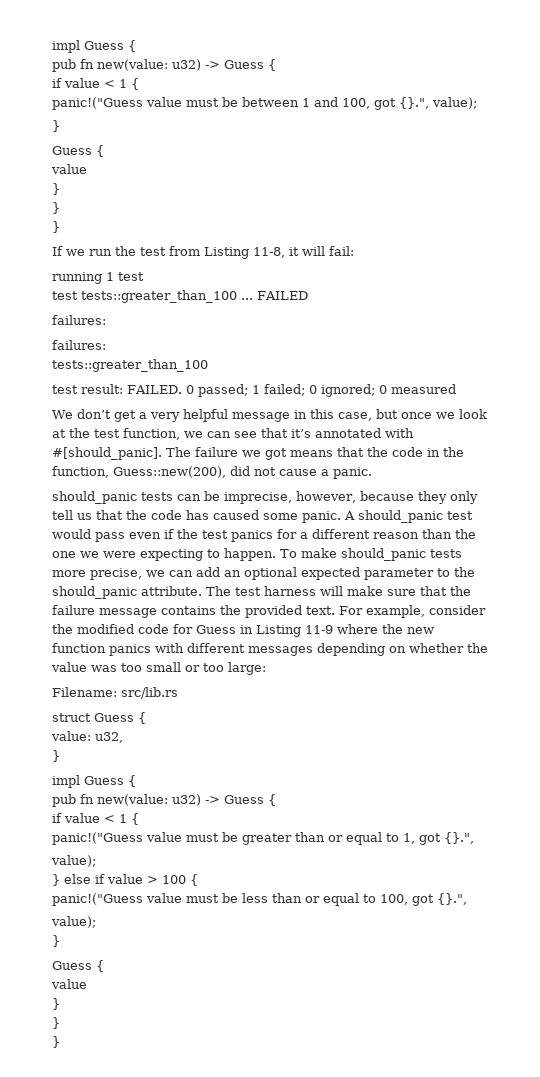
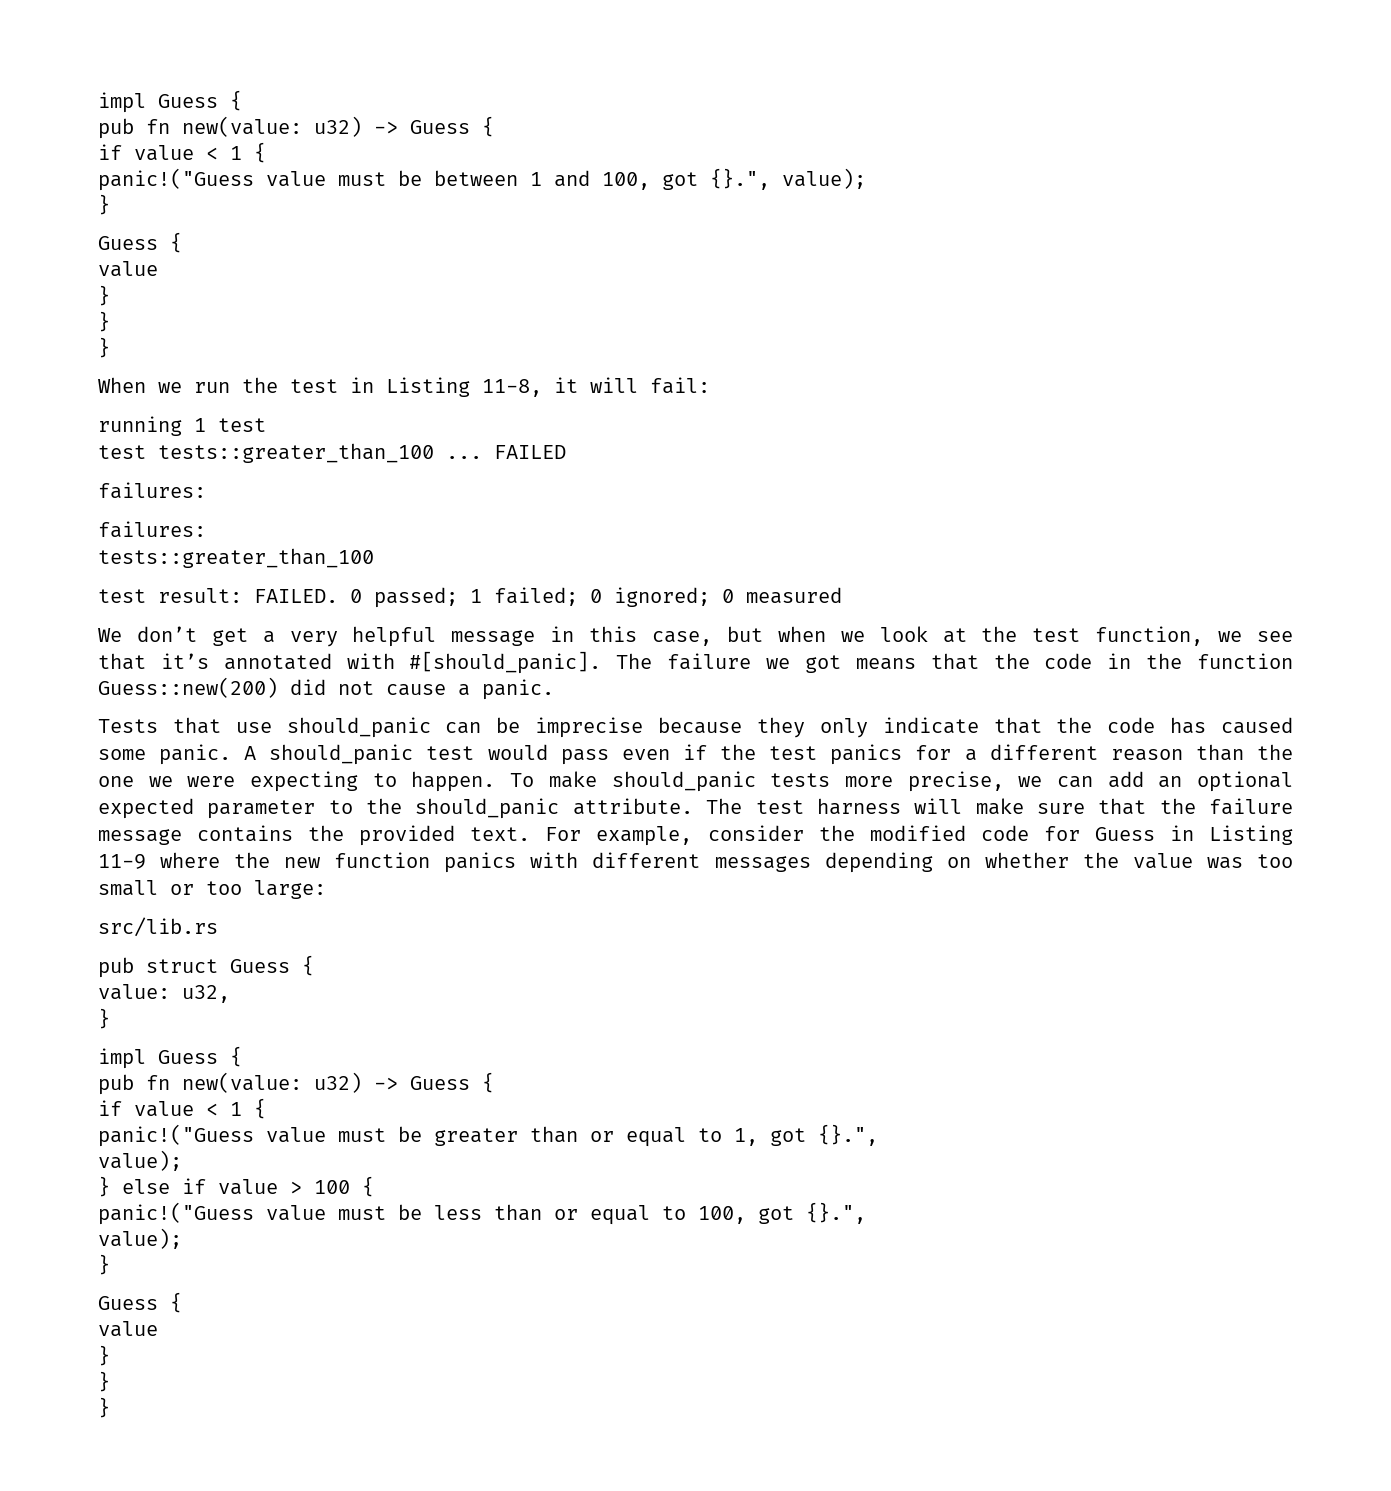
[52,246,63,256] If -> [98,377,146,393] When
[169,246,200,256] from -> [350,377,374,393] in
[400,412,432,419] once -> [777,626,826,642] when
[207,431,231,438] can -> (1243, 636) none
[52,466,226,478] function, Guess::new(200), -> [1197,653,1293,669] [98,677,278,698] function Guess::new(200)
[52,491,356,504] should_panic tests can be imprecise, however, -> [98,717,644,738] Tests that use should_panic can be imprecise
[52,510,92,520] tell us -> [882,717,979,734] indicate
[52,687,117,697] Filename: -> (326, 889) none
(178, 693) none -> [98,957,134,978] pub

